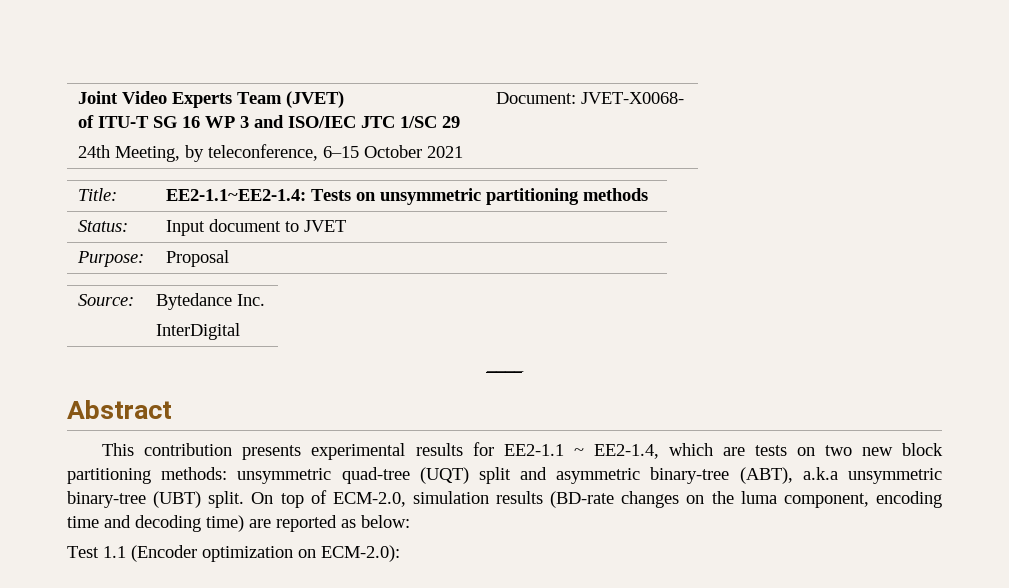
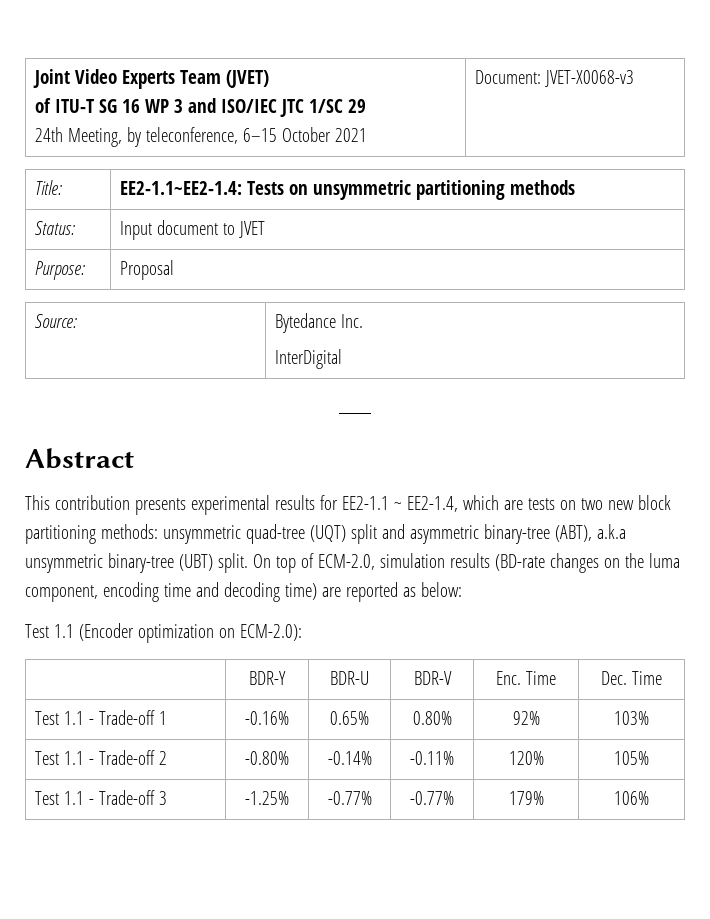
[580,92,684,104] JVET-X0068- -> [545,70,635,87] JVET-X0068-v3
(400, 553) none -> [249,671,286,685] [330,671,369,685] [413,671,452,685] [496,671,556,685] [601,671,662,685] [35,710,168,725] [245,711,289,725] [330,711,369,725] [412,711,452,725] [512,711,540,725] [614,711,649,725] [35,750,168,765] [245,751,289,765] [327,751,372,765] [410,751,454,765] [508,751,544,765] [614,751,649,765] [35,790,168,805] [245,791,289,805] [327,791,372,805] [410,791,454,805] [508,791,544,805] [614,791,649,805] // | BDR-Y | BDR-U | BDR-V | Enc. Time | Dec. Time // Test 1.1 - Trade-off 1 | -0.16% | 0.65% | 0.80% | 92% | 103% // Test 1.1 - Trade-off 2 | -0.80% | -0.14% | -0.11% | 120% | 105% // Test 1.1 - Trade-off 3 | -1.25% | -0.77% | -0.77% | 179% | 106%

